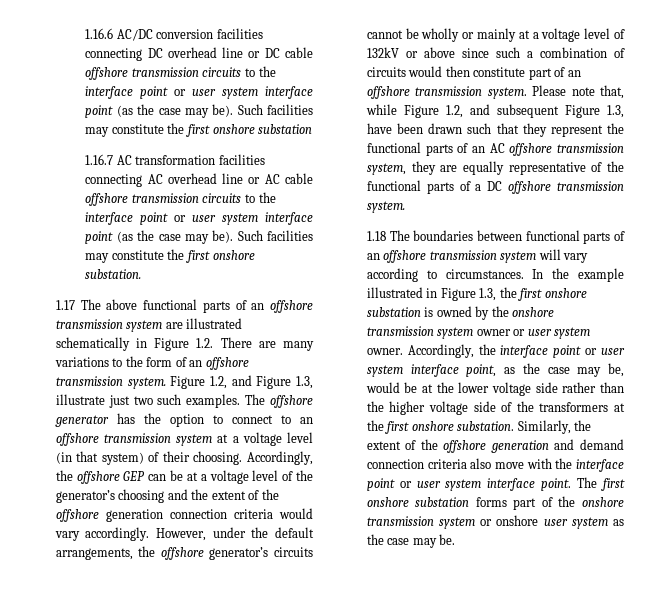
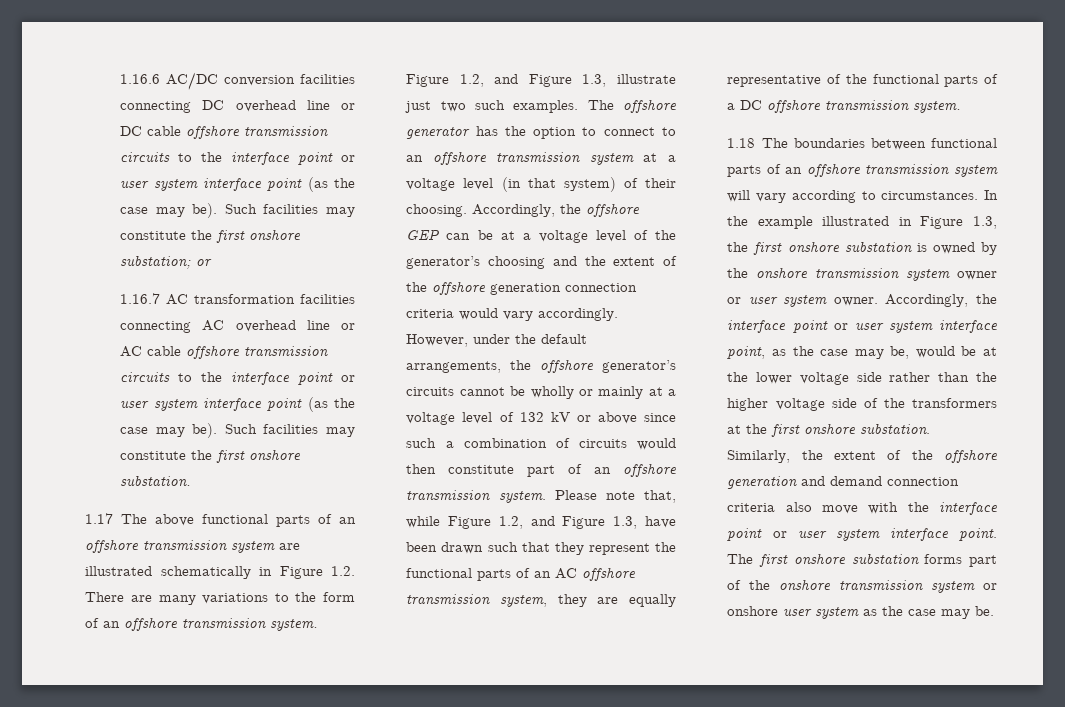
[258,124,313,134] substation -> [120,256,213,269] substation; or
[366,47,399,58] 132kV -> [519,412,570,422] 132 kV
[496,104,559,118] subsequent -> (555, 521) none

